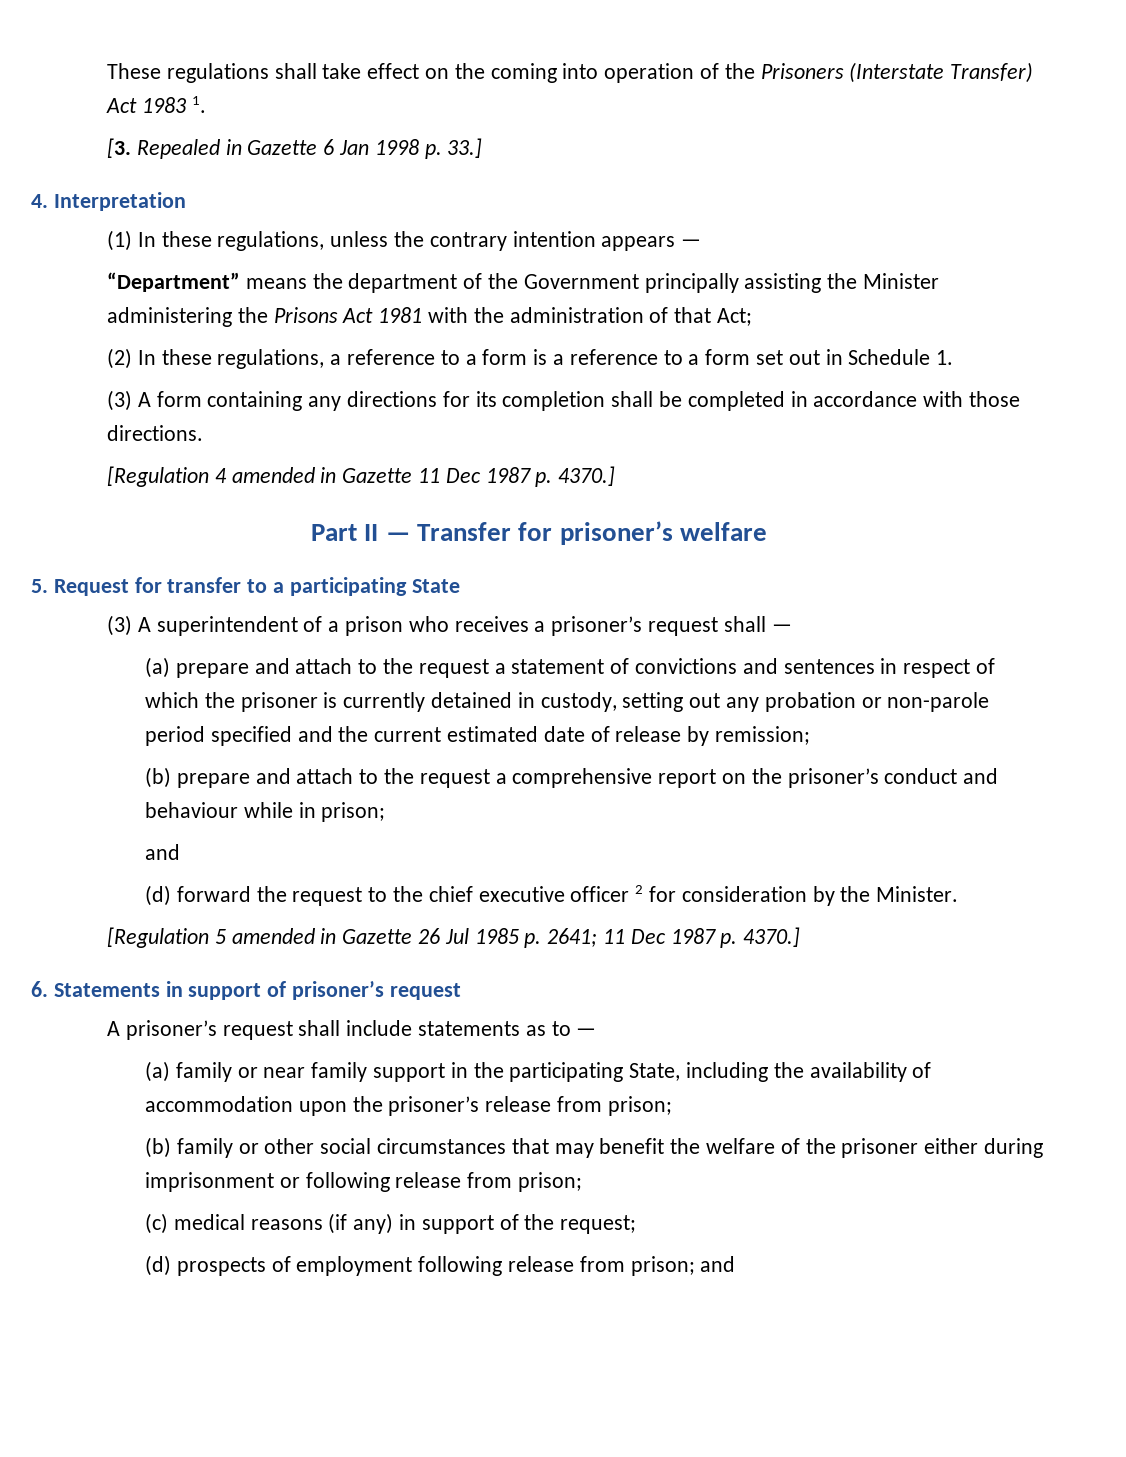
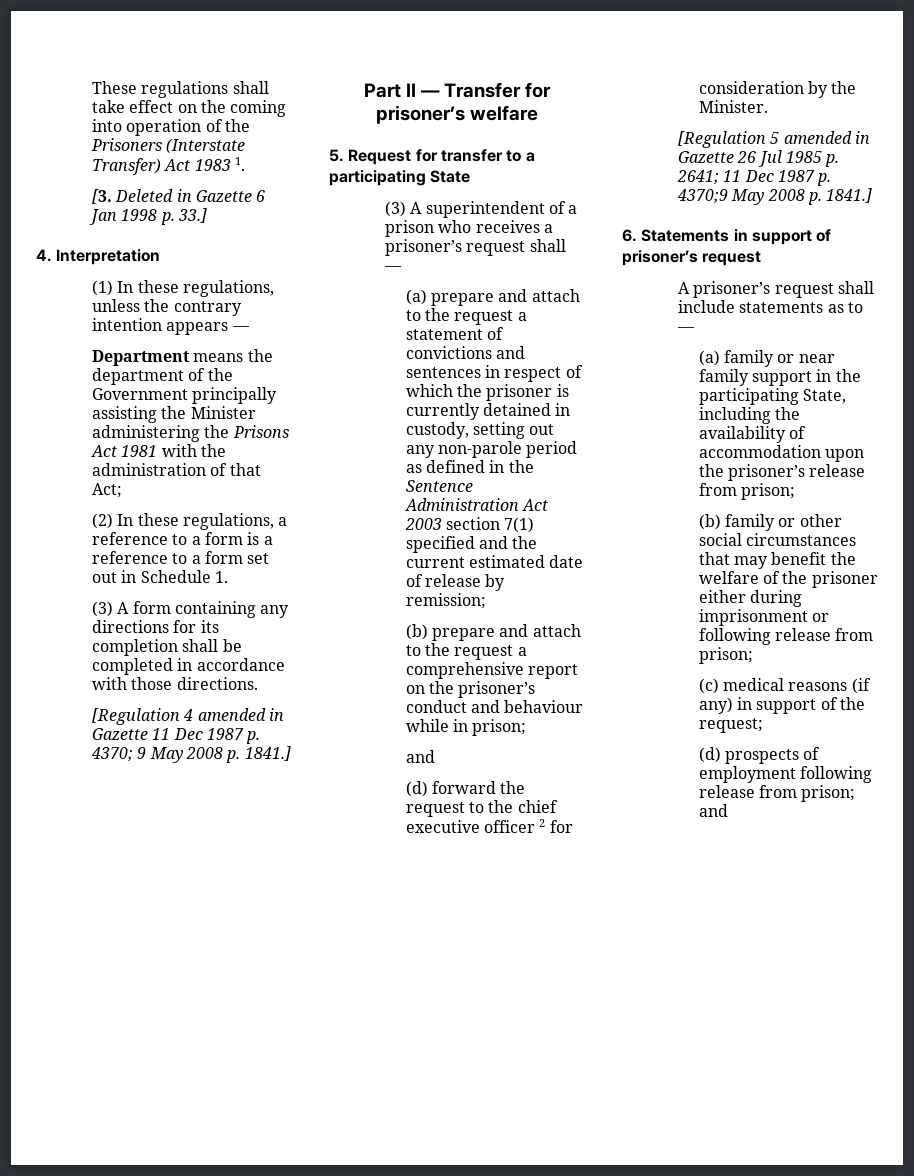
[136,139,220,159] Repealed -> [115,189,174,202] Deleted
[107,272,241,292] “Department” -> [91,350,190,366] Department
[558,466,616,486] 4370.] -> [90,746,291,763] 4370; 9 May 2008 p. 1841.]
[764,692,990,712] [145,726,206,746] probation or non-parole period -> [438,441,578,458] [405,460,534,473] [405,480,473,492] [404,498,549,511] [404,517,535,533] non-parole period as defined in the Sentence Administration Act 2003 section 7(1)
[743,927,801,947] 4370.] -> [676,188,873,205] 4370;9 May 2008 p. 1841.]

